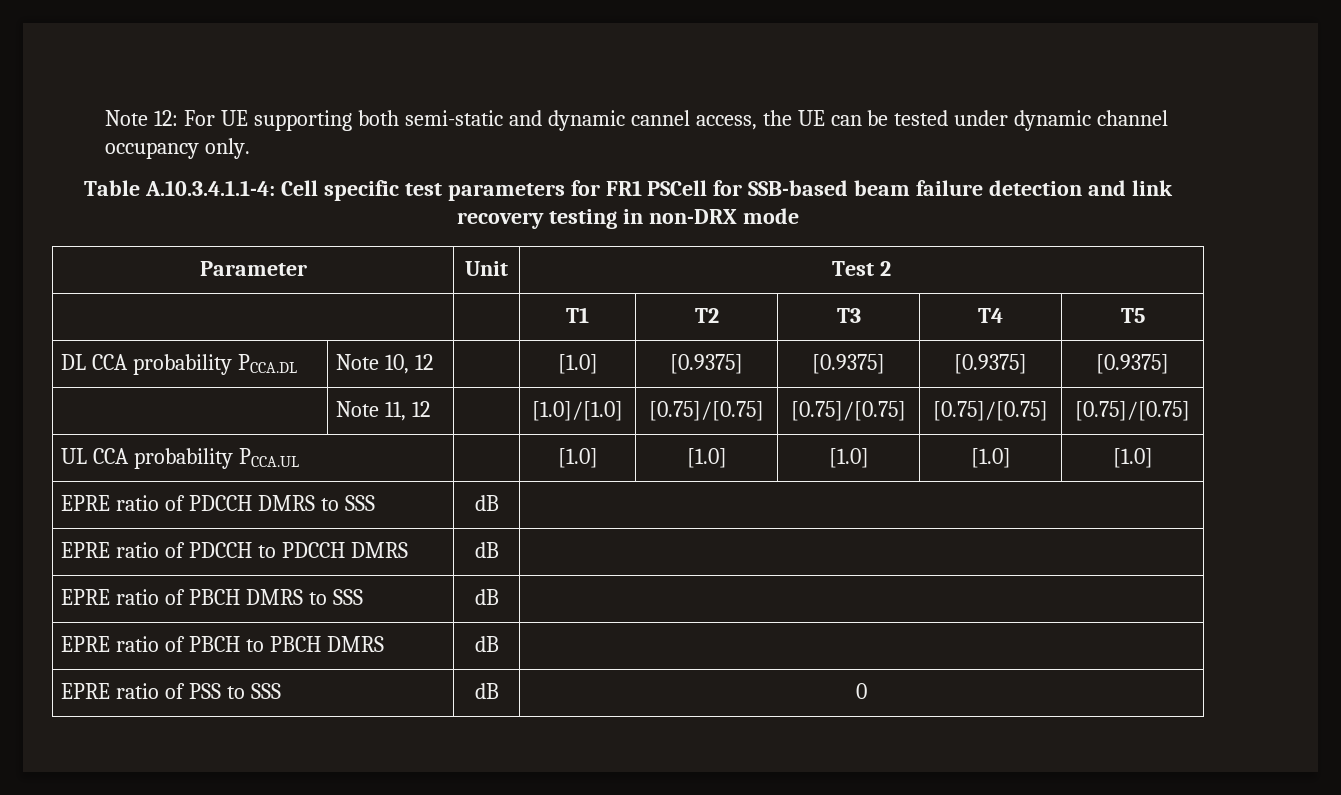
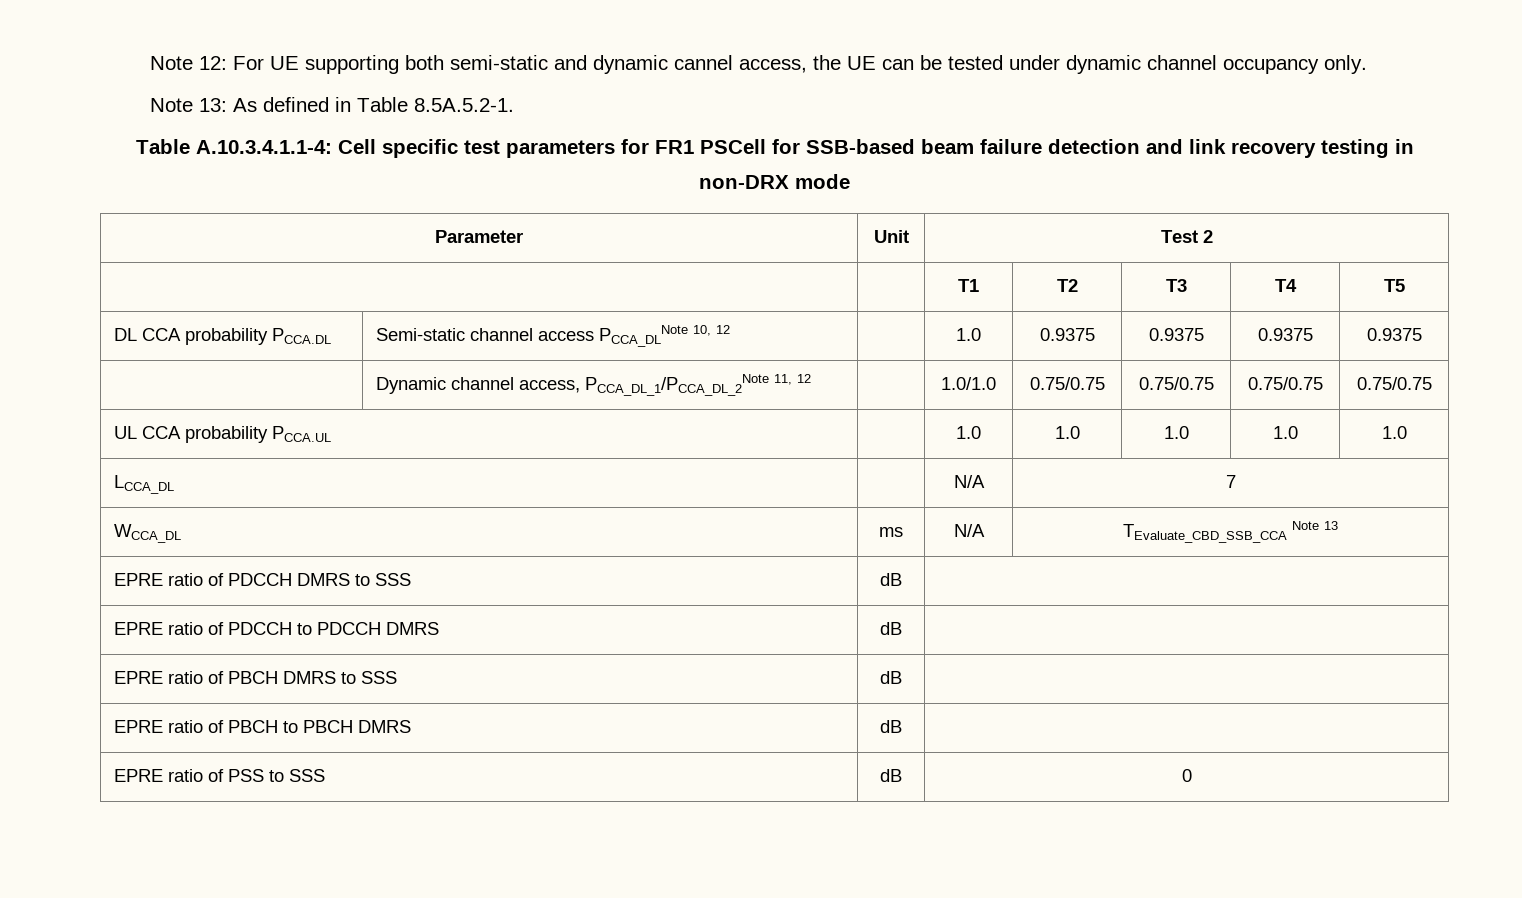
(251, 148) none -> [149,97,514,112] // Note 13: As defined in Table 8.5A.5.2-1.
[336,354,433,374] [557,354,598,374] [670,354,743,374] [812,354,885,374] [954,354,1027,374] [1096,354,1169,374] [336,401,430,421] [532,401,623,421] [649,401,764,421] [791,401,906,421] [933,401,1048,421] [1075,401,1190,421] [61,448,299,469] [557,448,598,468] [686,448,727,468] [828,448,869,468] [970,448,1011,468] [1112,448,1153,468] Note 10, 12 | | [1.0] | [0.9375] | [0.9375] | [0.9375] | [0.9375] // | Note 11, 12 | | [1.0]/[1.0] | [0.75]/[0.75] | [0.75]/[0.75] | [0.75]/[0.75] | [0.75]/[0.75] // UL CCA probability PCCA.UL | | [1.0] | [1.0] | [1.0] | [1.0] | [1.0] -> [375,325,730,347] [956,328,981,341] [1039,328,1095,341] [1148,328,1204,341] [1257,328,1313,341] [1366,328,1422,341] [375,374,811,396] [941,377,996,390] [1029,377,1105,390] [1138,377,1214,390] [1247,377,1323,390] [1356,377,1432,390] [113,426,331,443] [956,426,981,439] [1054,426,1080,439] [1163,426,1189,439] [1272,426,1298,439] [1381,426,1407,439] [113,475,174,494] [953,475,985,488] [1225,475,1236,488] [113,524,181,543] [879,527,903,537] [953,524,985,537] [1123,521,1338,543] Semi-static channel access PCCA_DLNote 10, 12 | | 1.0 | 0.9375 | 0.9375 | 0.9375 | 0.9375 // | Dynamic channel access, PCCA_DL_1/PCCA_DL_2Note 11, 12 | | 1.0/1.0 | 0.75/0.75 | 0.75/0.75 | 0.75/0.75 | 0.75/0.75 // UL CCA probability PCCA.UL | | 1.0 | 1.0 | 1.0 | 1.0 | 1.0 // LCCA_DL | | N/A | 7 // WCCA_DL | ms | N/A | TEvaluate_CBD_SSB_CCA Note 13

